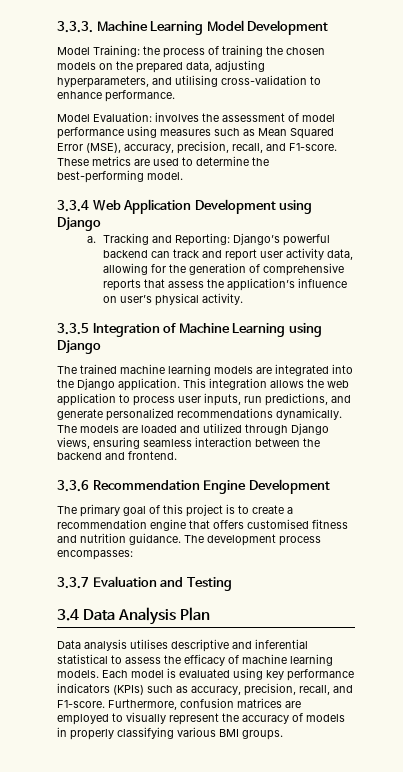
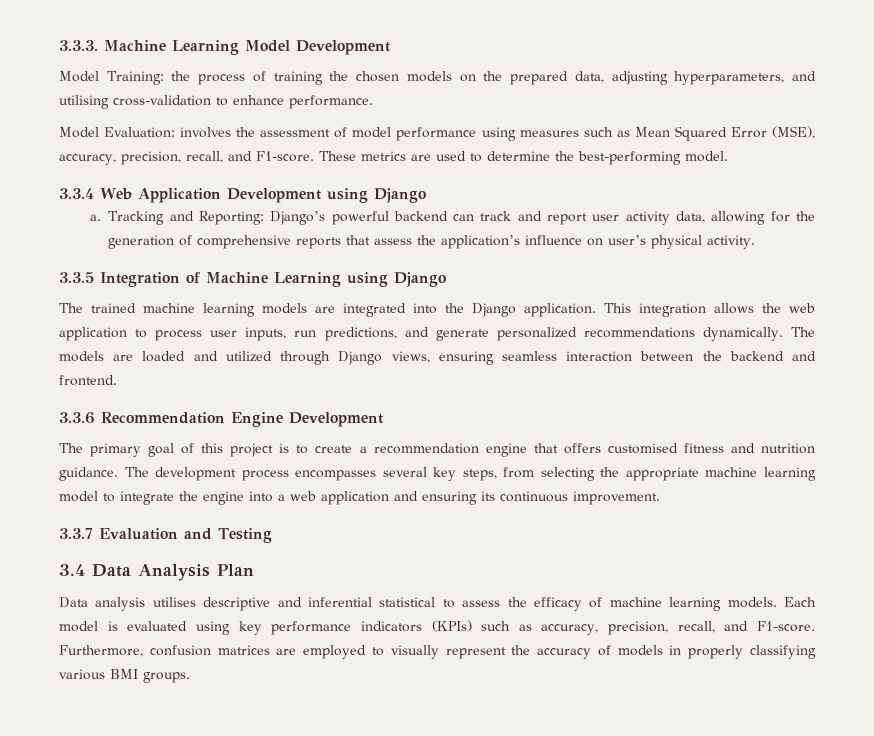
[57,550,133,560] encompasses: -> [295,467,817,481] [59,491,660,505] encompasses several key steps, from selecting the appropriate machine learning model to integrate the engine into a web application and ensuring its continuous improvement.

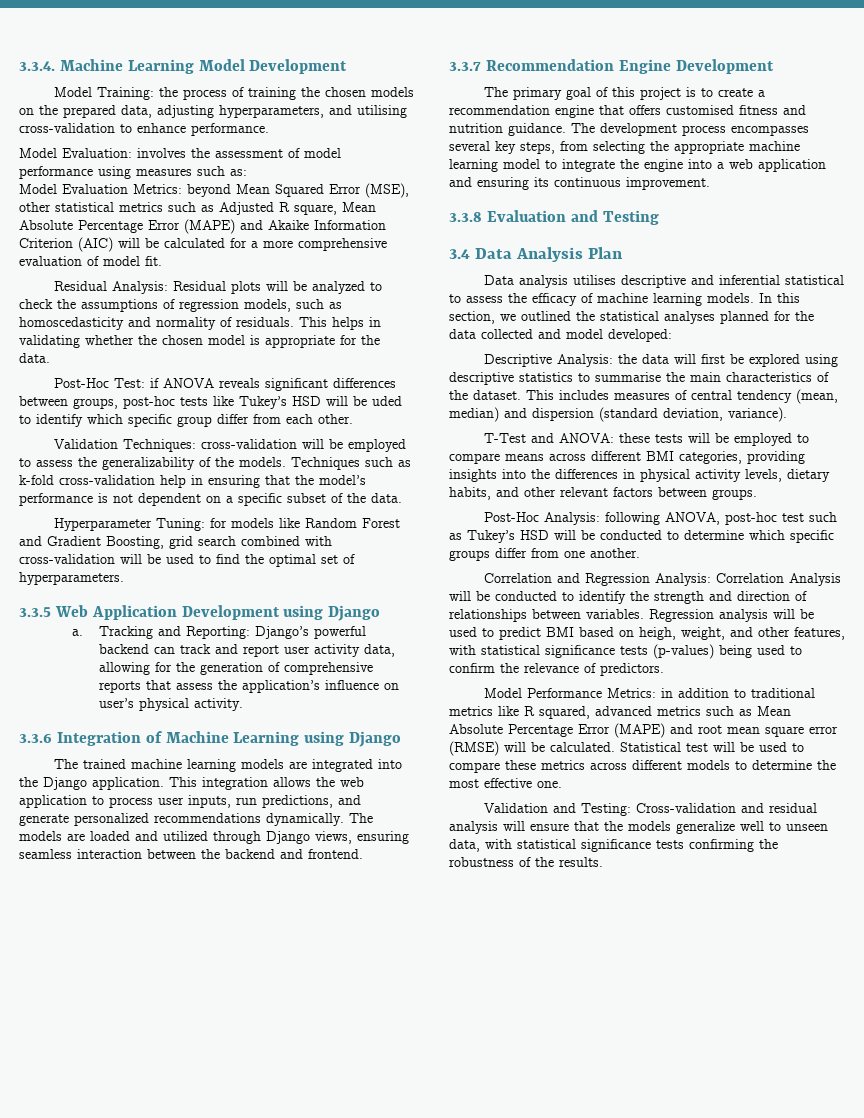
[59,40,98,51] 3.3.3. -> [19,61,55,71] 3.3.4.
[616,126,816,141] [59,151,728,165] [59,188,94,199] as Mean Squared Error (MSE), accuracy, precision, recall, and F1-score. These metrics are used to determine the best-performing model. // 3.3.4 -> [230,169,247,176] [19,183,409,198] [19,202,376,215] [19,219,386,234] [19,237,387,252] [19,256,162,266] [54,281,383,294] [19,299,342,312] [19,317,381,330] [19,335,380,348] [19,353,50,363] [54,378,397,391] [19,396,402,409] [19,414,353,427] [54,439,407,452] [19,457,411,470] [19,475,366,488] [19,493,402,506] [54,518,401,531] [19,536,332,549] [19,554,355,567] [19,572,124,585] [19,607,51,617] as: // Model Evaluation Metrics: beyond Mean Squared Error (MSE), other statistical metrics such as Adjusted R square, Mean Absolute Percentage Error (MAPE) and Akaike Information Criterion (AIC) will be calculated for a more comprehensive evaluation of model fit. // Residual Analysis: Residual plots will be analyzed to check the assumptions of regression models, such as homoscedasticity and normality of residuals. This helps in validating whether the chosen model is appropriate for the data. // Post-Hoc Test: if ANOVA reveals significant differences between groups, post-hoc tests like Tukey’s HSD will be uded to identify which specific group differ from each other. // Validation Techniques: cross-validation will be employed to assess the generalizability of the models. Techniques such as k-fold cross-validation help in ensuring that the model’s performance is not dependent on a specific subset of the data. // Hyperparameter Tuning: for models like Random Forest and Gradient Boosting, grid search combined with cross-validation will be used to find the optimal set of hyperparameters. // 3.3.5
[59,272,94,283] 3.3.5 -> [19,734,52,743] 3.3.6
[59,412,95,424] 3.3.6 -> [449,62,481,71] 3.3.7
[59,528,93,539] 3.3.7 -> [449,212,482,222] 3.3.8
[783,597,816,607] [59,620,815,635] [59,645,817,659] [59,669,190,683] Each model is evaluated using key performance indicators (KPIs) such as accuracy, precision, recall, and F1-score. Furthermore, confusion matrices are employed to visually represent the accuracy of models in properly classifying various BMI groups. -> [759,293,800,303] [449,311,814,324] [449,329,672,342] [484,354,839,367] [449,372,829,385] [449,389,838,404] [449,407,787,422] [484,433,810,446] [449,451,805,464] [449,469,830,482] [449,487,757,500] [484,512,838,525] [449,530,834,543] [449,548,640,561] [484,573,842,586] [449,591,807,604] [449,609,814,622] [449,627,845,640] [449,644,802,659] [449,663,664,676] [484,688,816,698] [449,706,791,719] [449,723,838,738] [449,741,804,756] [449,760,836,773] [449,778,562,788] [484,803,818,816] [449,821,828,834] [449,839,778,852] [449,857,603,867] In this section, we outlined the statistical analyses planned for the data collected and model developed: // Descriptive Analysis: the data will first be explored using descriptive statistics to summarise the main characteristics of the dataset. This includes measures of central tendency (mean, median) and dispersion (standard deviation, variance). // T-Test and ANOVA: these tests will be employed to compare means across different BMI categories, providing insights into the differences in physical activity levels, dietary habits, and other relevant factors between groups. // Post-Hoc Analysis: following ANOVA, post-hoc test such as Tukey’s HSD will be conducted to determine which specific groups differ from one another. // Correlation and Regression Analysis: Correlation Analysis will be conducted to identify the strength and direction of relationships between variables. Regression analysis will be used to predict BMI based on heigh, weight, and other features, with statistical significance tests (p-values) being used to confirm the relevance of predictors. // Model Performance Metrics: in addition to traditional metrics like R squared, advanced metrics such as Mean Absolute Percentage Error (MAPE) and root mean square error (RMSE) will be calculated. Statistical test will be used to compare these metrics across different models to determine the most effective one. // Validation and Testing: Cross-validation and residual analysis will ensure that the models generalize well to unseen data, with statistical significance tests confirming the robustness of the results.

